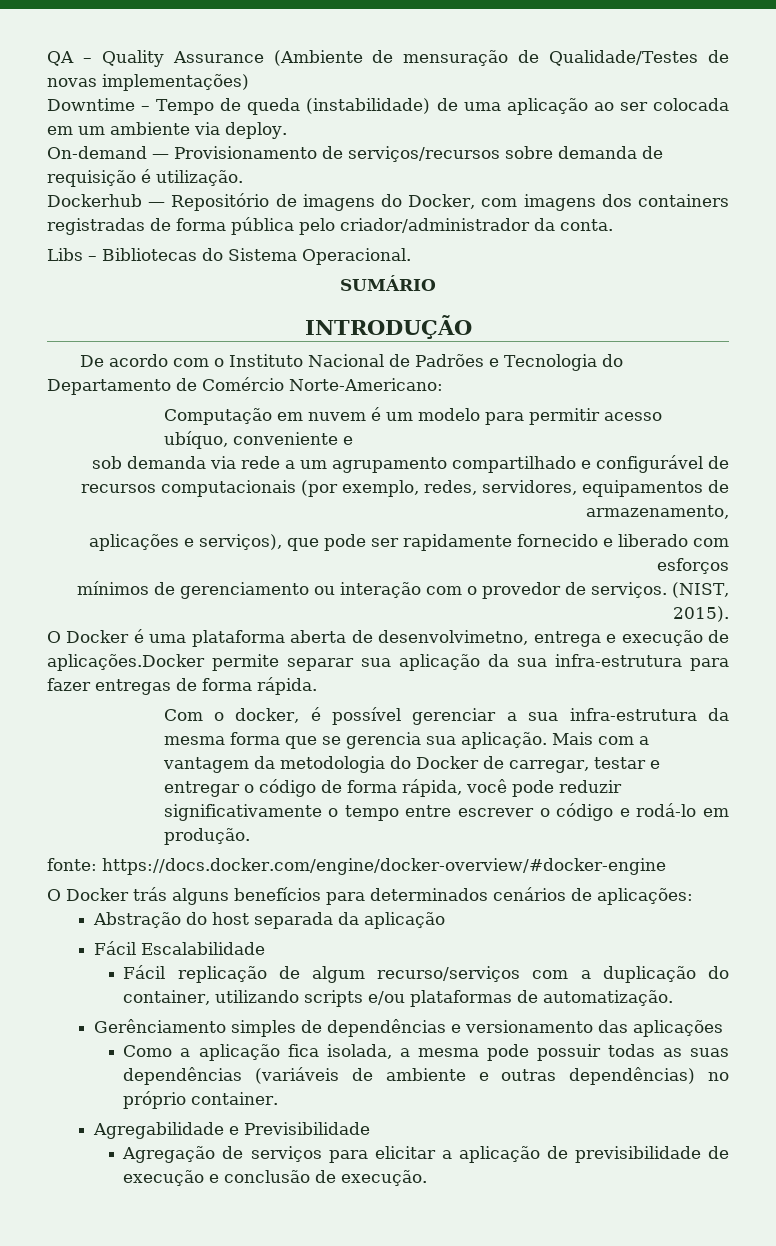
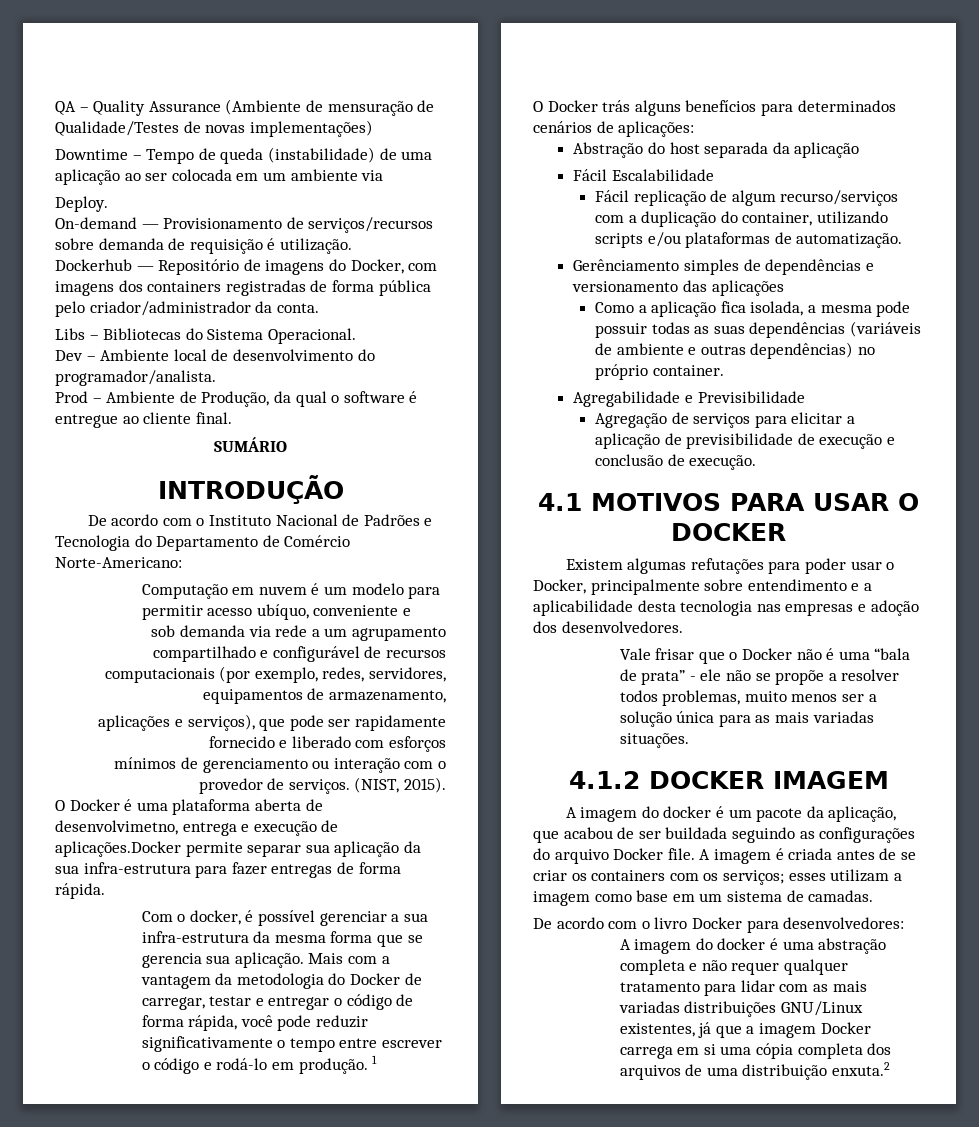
[225,122,287,139] deploy. -> [55,196,108,212] // Deploy.
(411, 256) none -> [55,349,375,361] [55,370,216,386] [55,391,418,407] [55,412,232,428] // Dev – Ambiente local de desenvolvimento do programador/analista. // Prod – Ambiente de Produção, da qual o software é entregue ao cliente final.
[47,858,666,875] // fonte: https://docs.docker.com/engine/docker-overview/#docker-engine -> [372,1055,378,1064] 1
(428, 1178) none -> [537,493,920,511] [671,523,786,541] [565,558,895,574] [533,579,872,595] [533,600,919,616] [533,621,683,633] [619,648,911,664] [619,669,900,685] [619,690,877,706] [619,711,874,727] [619,733,689,748] [568,771,889,789] [565,806,897,822] [533,827,916,843] [533,848,916,864] [533,869,902,885] [533,890,874,906] [533,917,905,933] [619,938,887,954] [619,959,848,975] [619,980,867,996] [618,1001,863,1017] [619,1022,871,1038] [619,1043,892,1059] [619,1062,890,1080] // 4.1 MOTIVOS PARA USAR O DOCKER // Existem algumas refutações para poder usar o Docker, principalmente sobre entendimento e a aplicabilidade desta tecnologia nas empresas e adoção dos desenvolvedores. // Vale frisar que o Docker não é uma “bala de prata” - ele não se propõe a resolver todos problemas, muito menos ser a solução única para as mais variadas situações. // 4.1.2 DOCKER IMAGEM // A imagem do docker é um pacote da aplicação, que acabou de ser buildada seguindo as configurações do arquivo Docker file. A imagem é criada antes de se criar os containers com os serviços; esses utilizam a imagem como base em um sistema de camadas. // De acordo com o livro Docker para desenvolvedores: // A imagem do docker é uma abstração completa e não requer qualquer tratamento para lidar com as mais variadas distribuições GNU/Linux existentes, já que a imagem Docker carrega em si uma cópia completa dos arquivos de uma distribuição enxuta.2

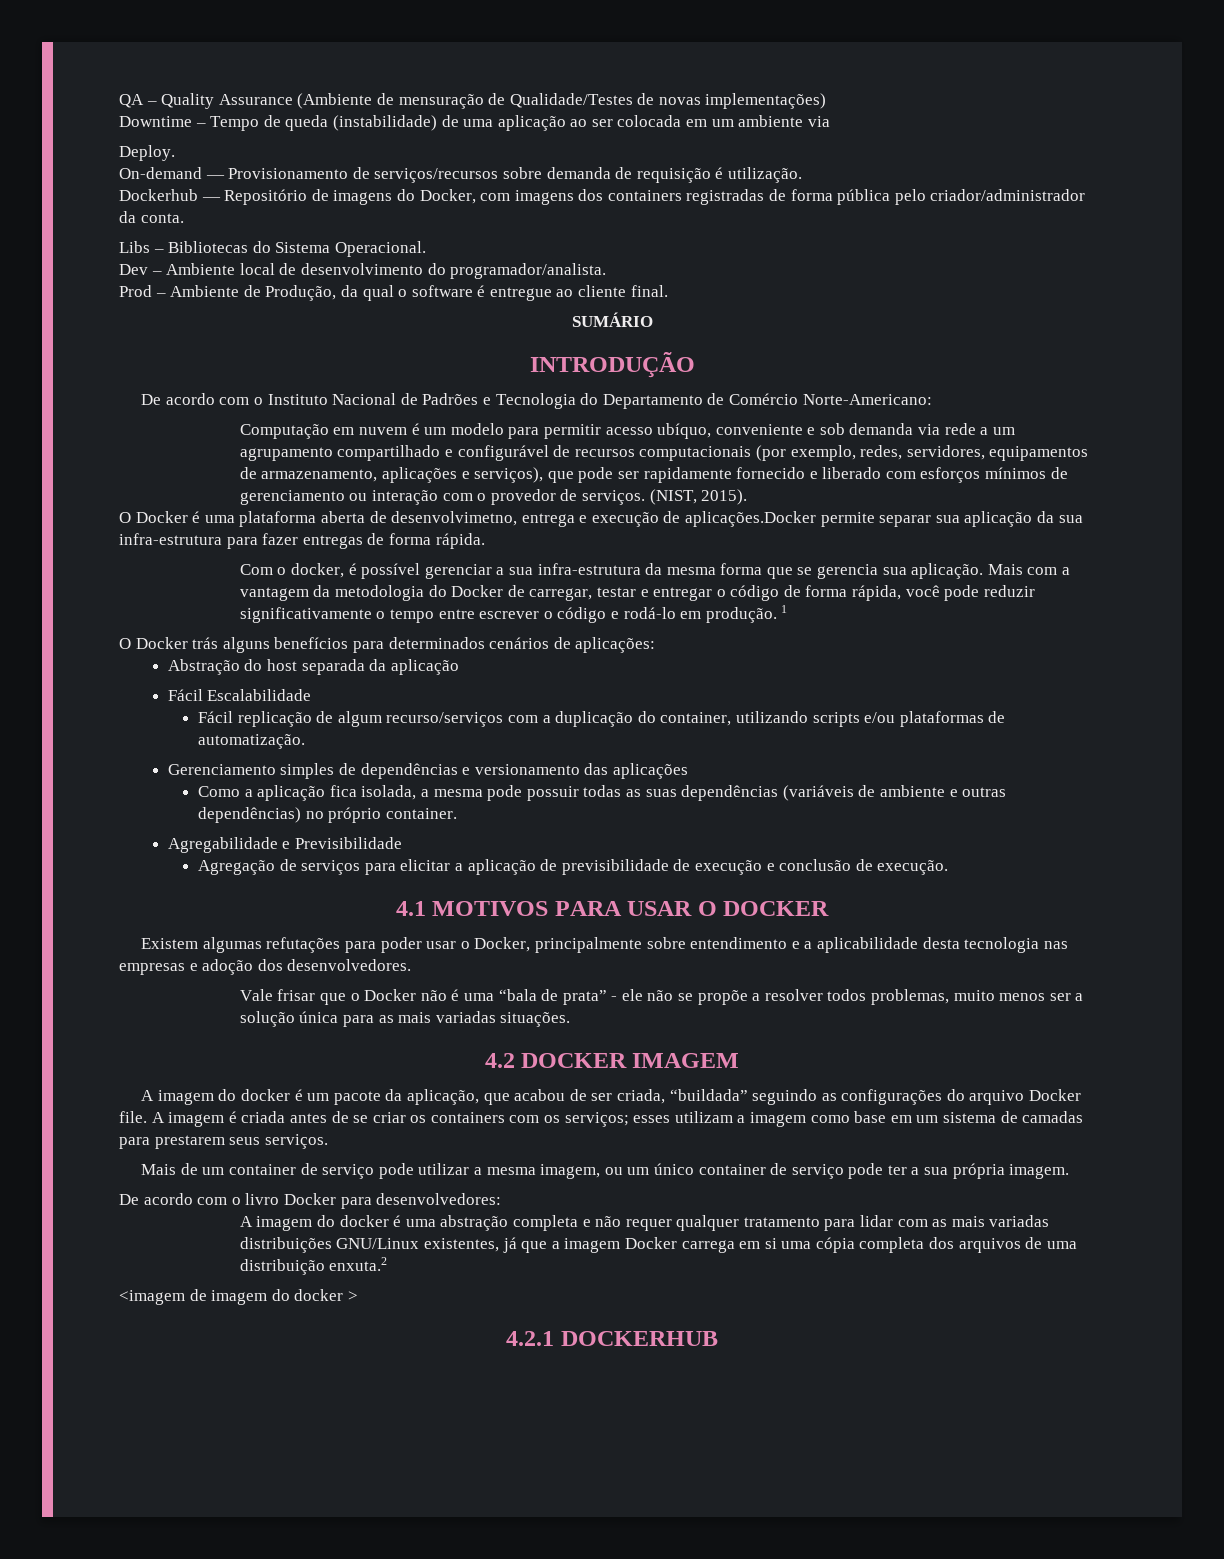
(411, 612) // -> (816, 431) none
(446, 696) // -> (378, 475) none
(446, 744) // -> (981, 475) none
[573,259,680,271] Gerênciamento -> [167,764,276,775] Gerenciamento
[568,771,640,789] 4.1.2 -> [484,1053,515,1068] 4.2
[665,827,728,839] buildada -> [616,1089,748,1104] criada, “buildada”
[808,890,874,902] camadas. -> [1022,1111,1084,1123] [119,1134,328,1149] [141,1163,1070,1179] camadas para prestarem seus serviços. // Mais de um container de serviço pode utilizar a mesma imagem, ou um único container de serviço pode ter a sua própria imagem.
(890, 1069) none -> [119,1289,358,1305] [506,1331,718,1346] // <imagem de imagem do docker > // 4.2.1 DOCKERHUB

